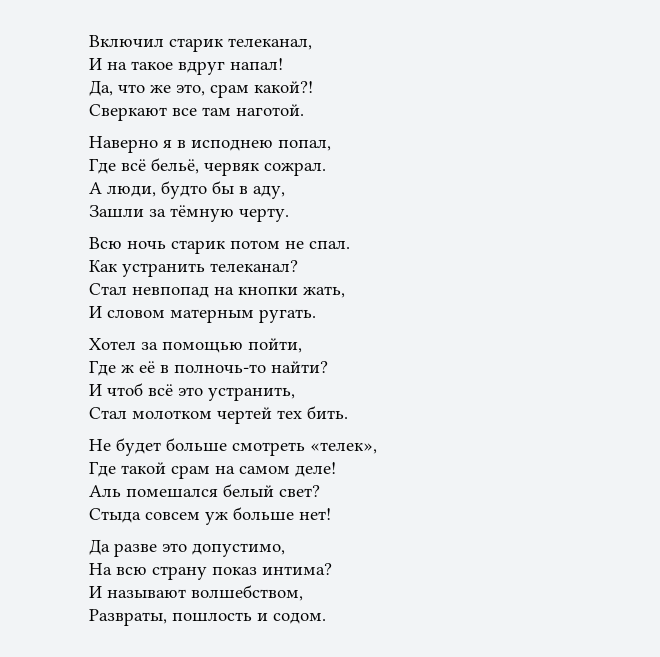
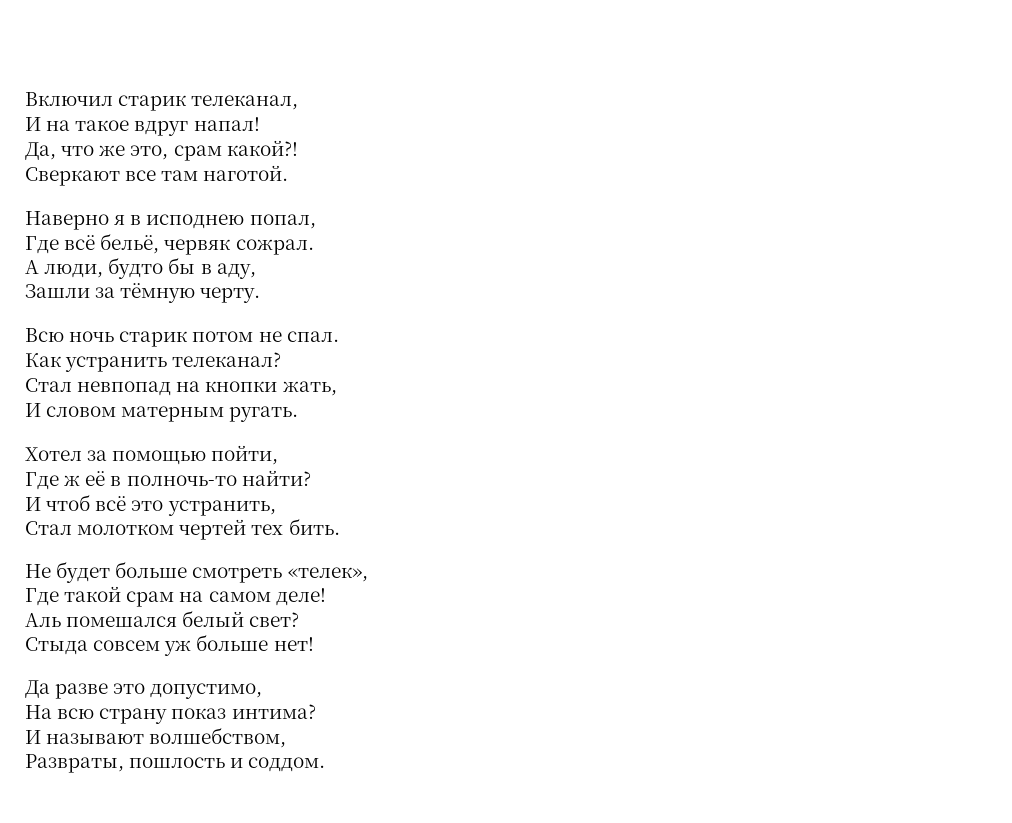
[273,612,326,624] содом. -> [248,757,326,772] соддом.

